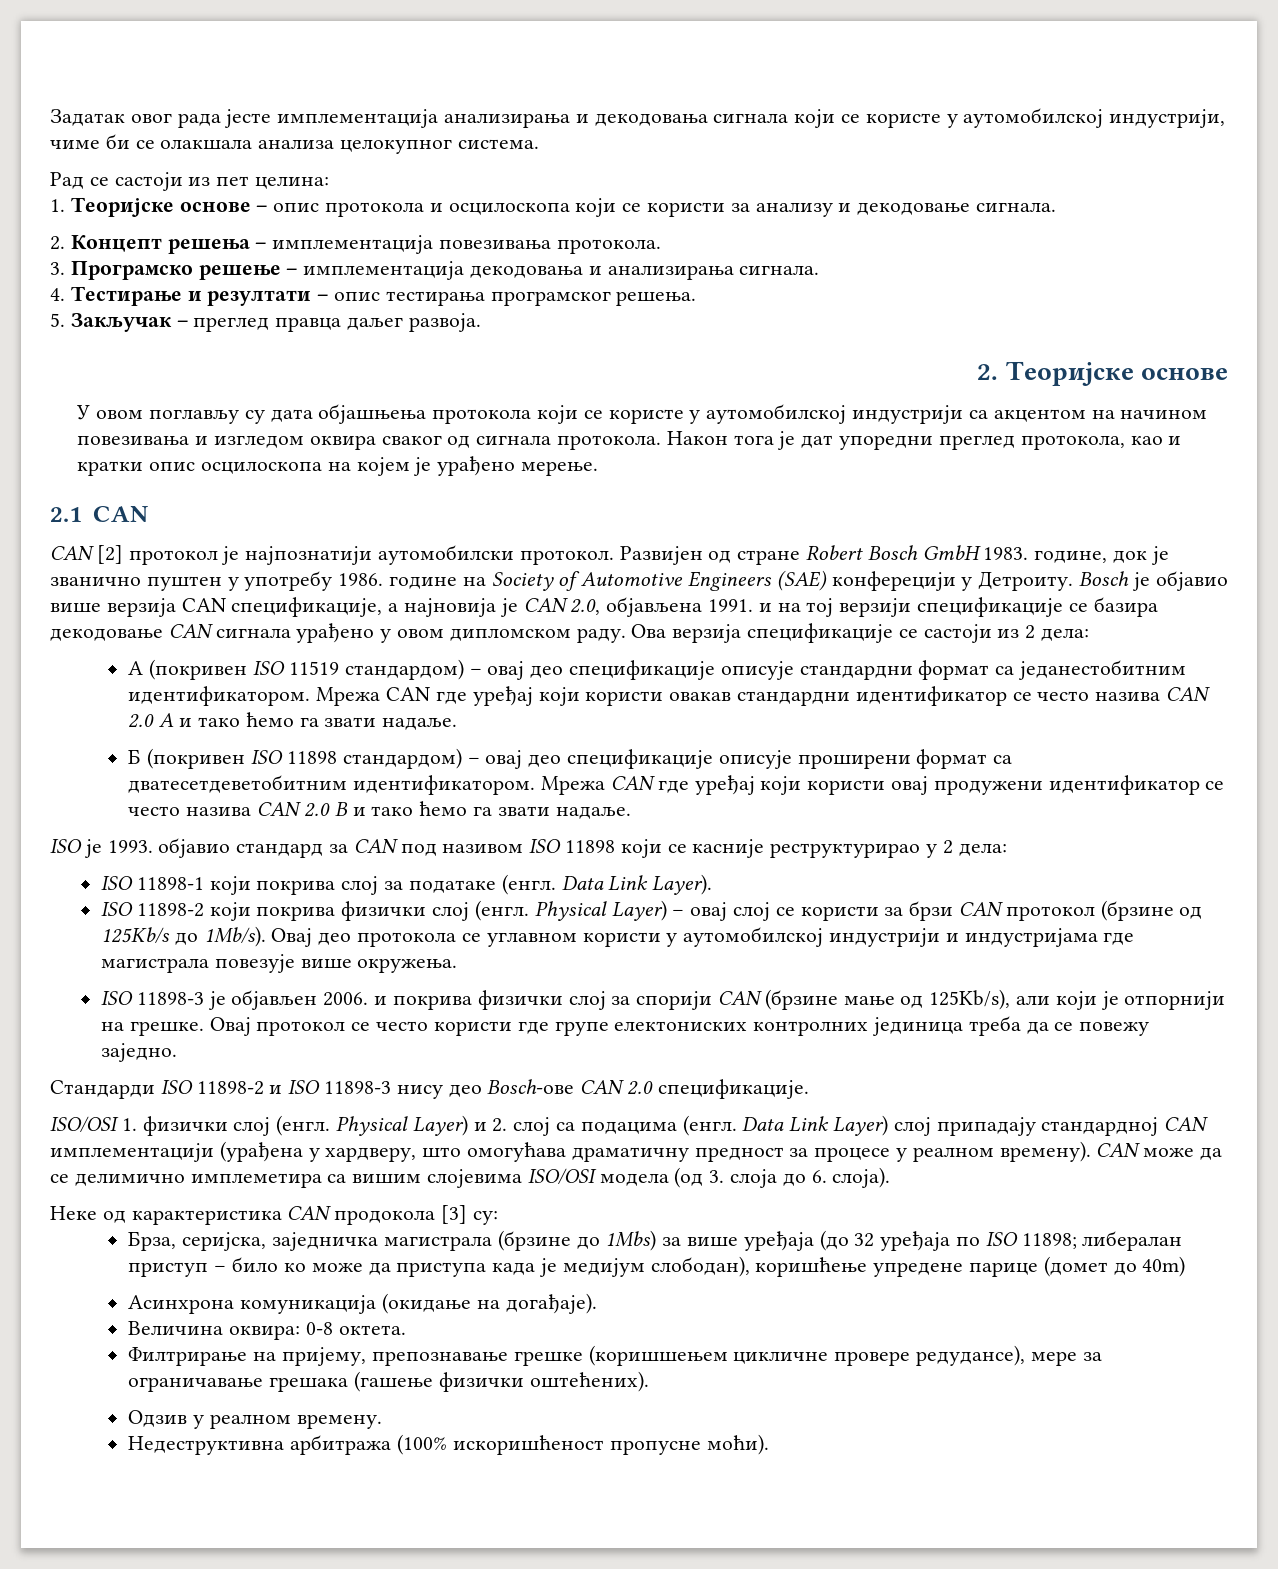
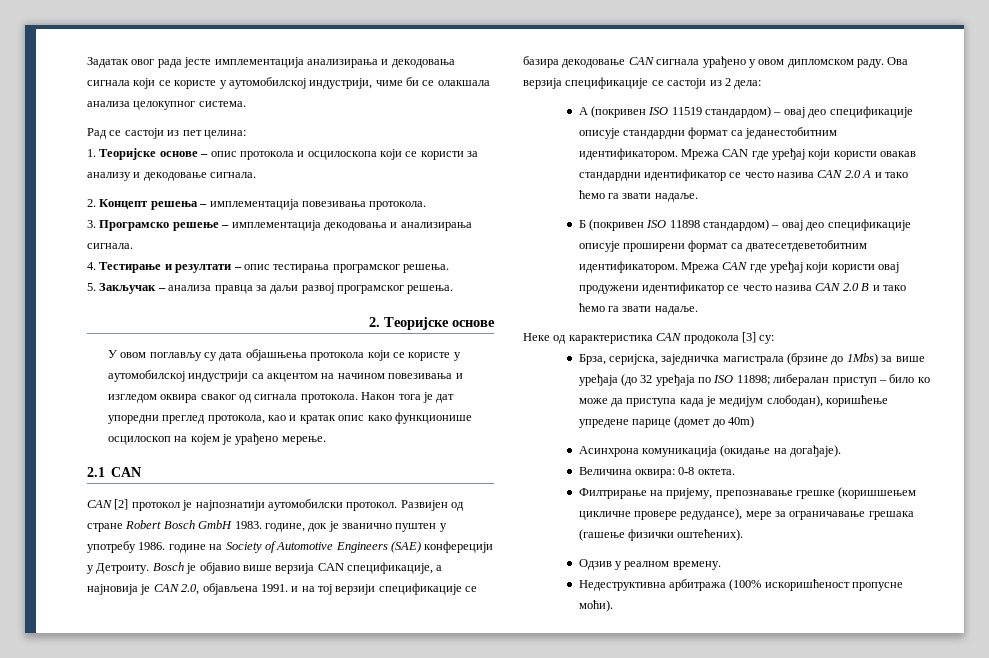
[193,313,481,332] преглед правца даљег развоја. -> [168,283,454,294] анализа правца за даљи развој програмског решења.
[77,461,323,476] кратки опис осцилоскопа -> [299,412,472,424] [107,436,171,445] кратaк опис како функционише осцилоскоп
[50,838,1007,858] [101,874,713,895] [101,900,1203,921] [101,926,1135,947] [101,954,458,973] [101,989,1226,1010] [101,1016,1150,1036] [101,1043,178,1062] [50,1079,809,1099] [50,1115,1209,1136] [50,1141,1223,1162] [50,1167,891,1188] // ISO је 1993. објавио стандард за CAN под називом ISO 11898 који се касније реструктурирао у 2 дела: // ISO 11898-1 који покрива слој за податаке (енгл. Data Link Layer). // ISO 11898-2 који покрива физички слој (енгл. Physical Layer) – овај слој се користи за брзи CAN протокол (брзине од 125Kb/s до 1Mb/s). Овај део протокола се углавном користи у аутомобилској индустрији и индустријама где магистрала повезује више окружења. // ISO 11898-3 је објављен 2006. и покрива физички слој за спорији CAN (брзине мање од 125Kb/s), али који је отпорнији на грешке. Овај протокол се често користи где групе електониских контролних јединица треба да се повежу заједно. // Стандарди ISO 11898-2 и ISO 11898-3 нису део Bosch-ове CAN 2.0 спецификације. // ISO/OSI 1. физички слој (енгл. Physical Layer) и 2. слој са подацима (енгл. Data Link Layer) слој припадају стандардној CAN имплементацији (урађена у хардверу, што омогућава драматичну предност за процесе у реалном времену). CAN може да се делимично имплеметира са вишим слојевима ISO/OSI модела (од 3. слоја до 6. слоја). -> (698, 310) none

